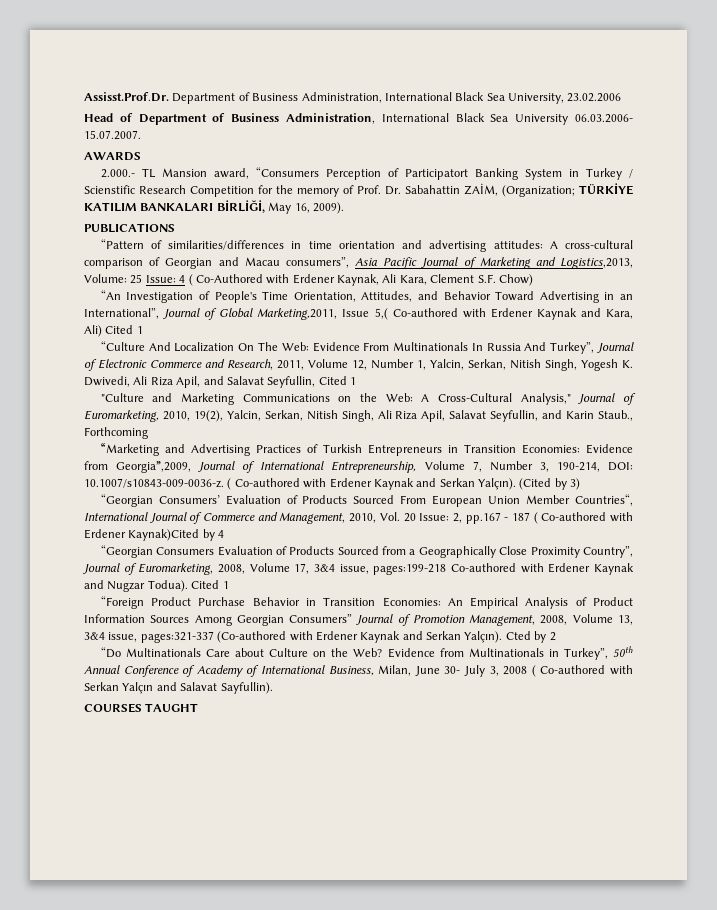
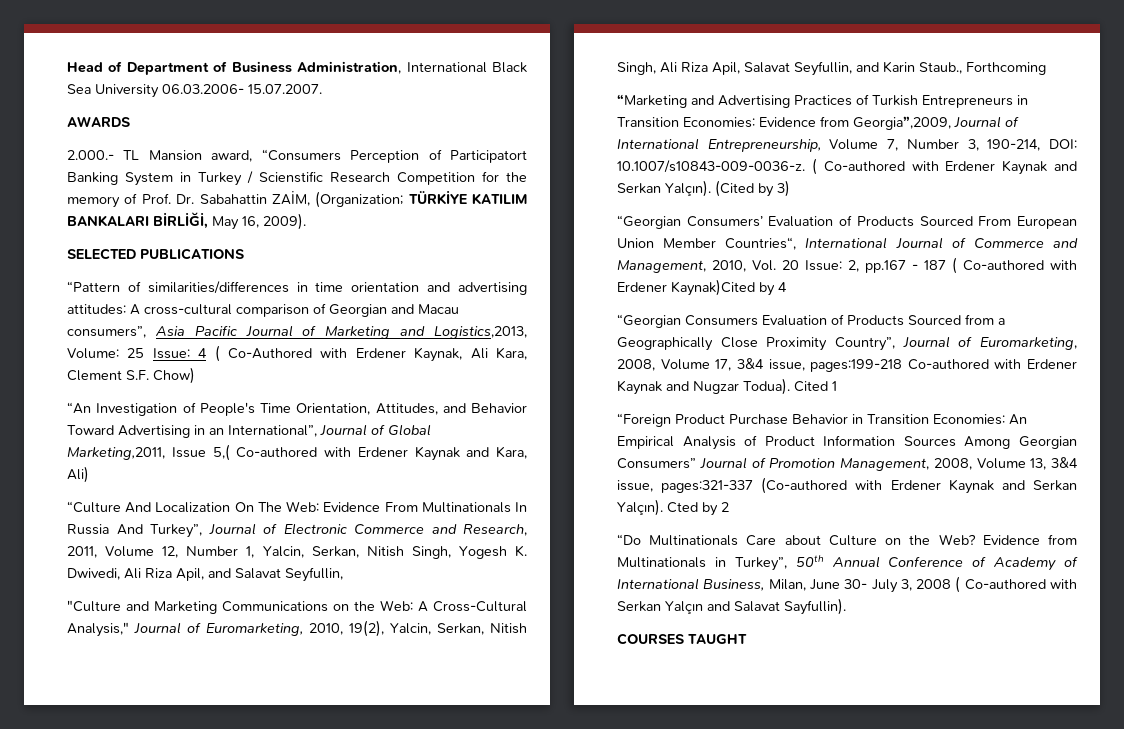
[84,92,622,104] Assisst.Prof.Dr. Department of Business Administration, International Black Sea University, 23.02.2006 // -> (67, 67) none
(344, 208) none -> [67,248,136,260] SELECTED
[105,325,143,334] Cited 1 -> (89, 474) none
[318,376,356,385] Cited 1 -> (343, 574) none

